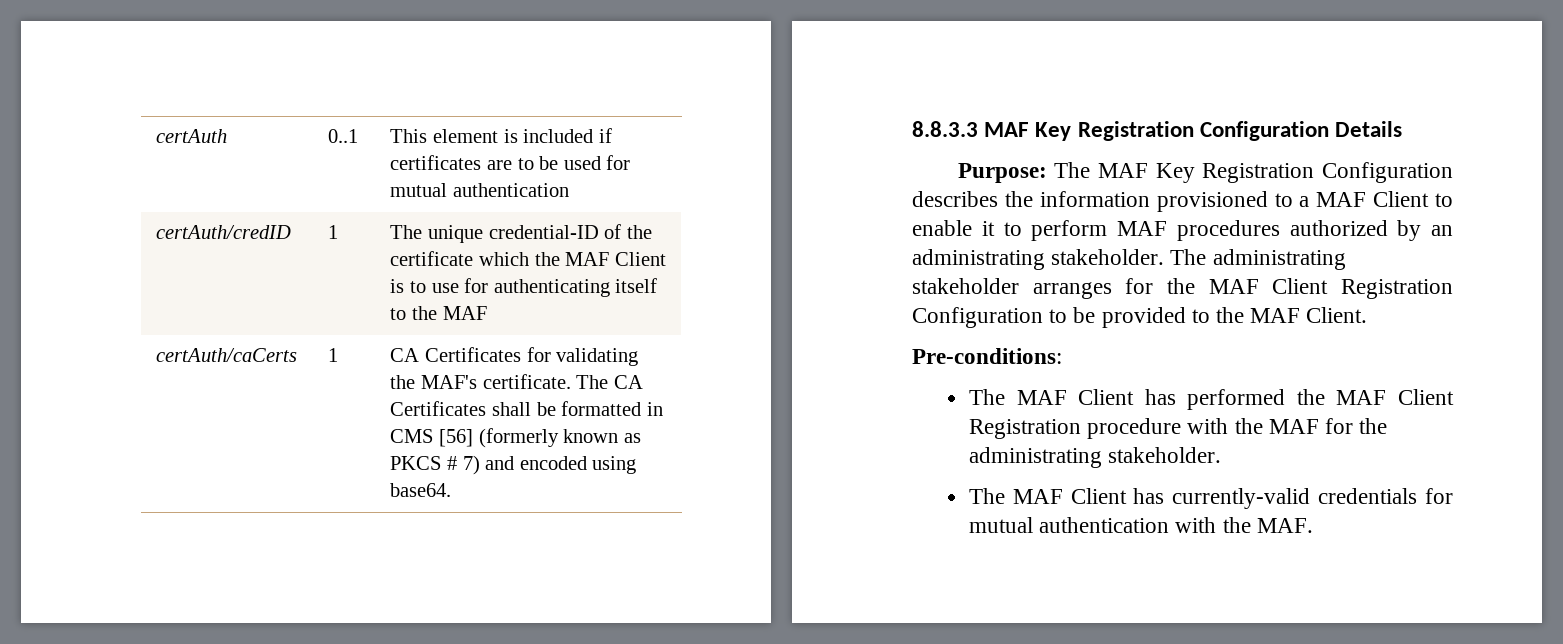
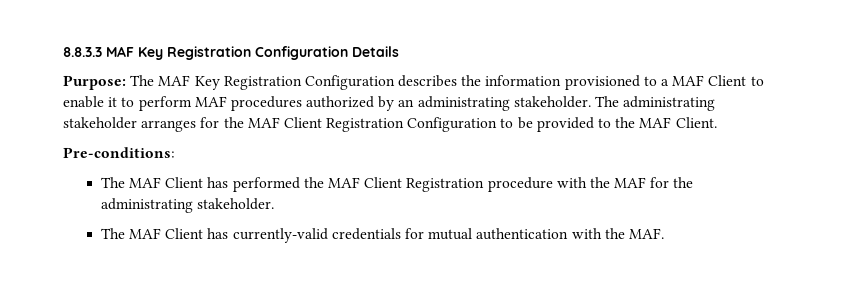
[156,129,228,143] [328,129,359,143] [390,128,612,143] [390,155,631,170] [390,183,569,197] [156,225,292,239] [328,225,339,239] [390,224,652,243] [390,251,666,266] [390,278,658,297] [390,306,487,320] [156,348,298,362] [328,348,339,362] [390,347,639,366] [390,374,643,389] [390,401,663,416] [390,428,641,448] [390,455,637,475] [390,483,452,497] certAuth | 0..1 | This element is included if certificates are to be used for mutual authentication // certAuth/credID | 1 | The unique credential-ID of the certificate which the MAF Client is to use for authenticating itself to the MAF // certAuth/caCerts | 1 | CA Certificates for validating the MAF's certificate. The CA Certificates shall be formatted in CMS [56] (formerly known as PKCS # 7) and encoded using base64. // -> (63, 52) none

